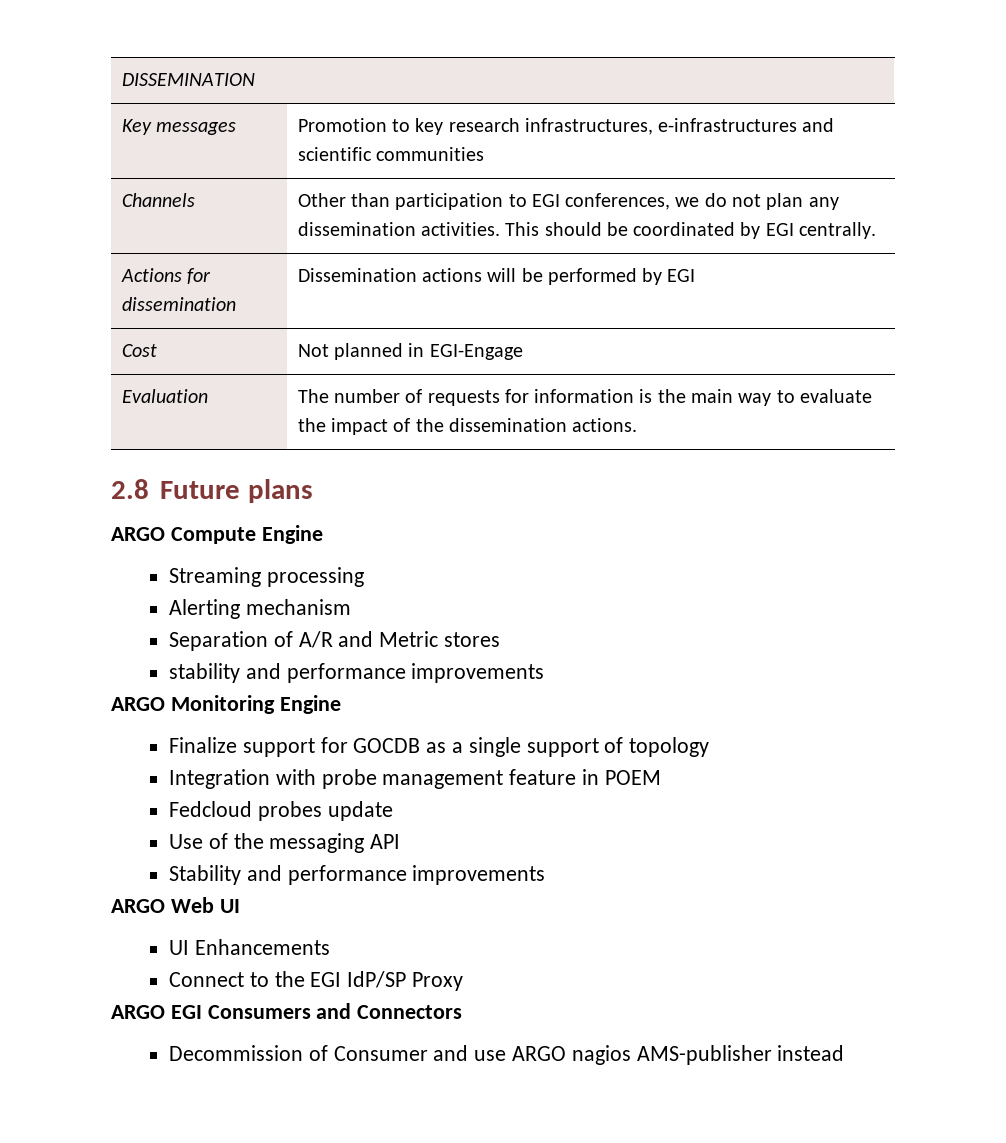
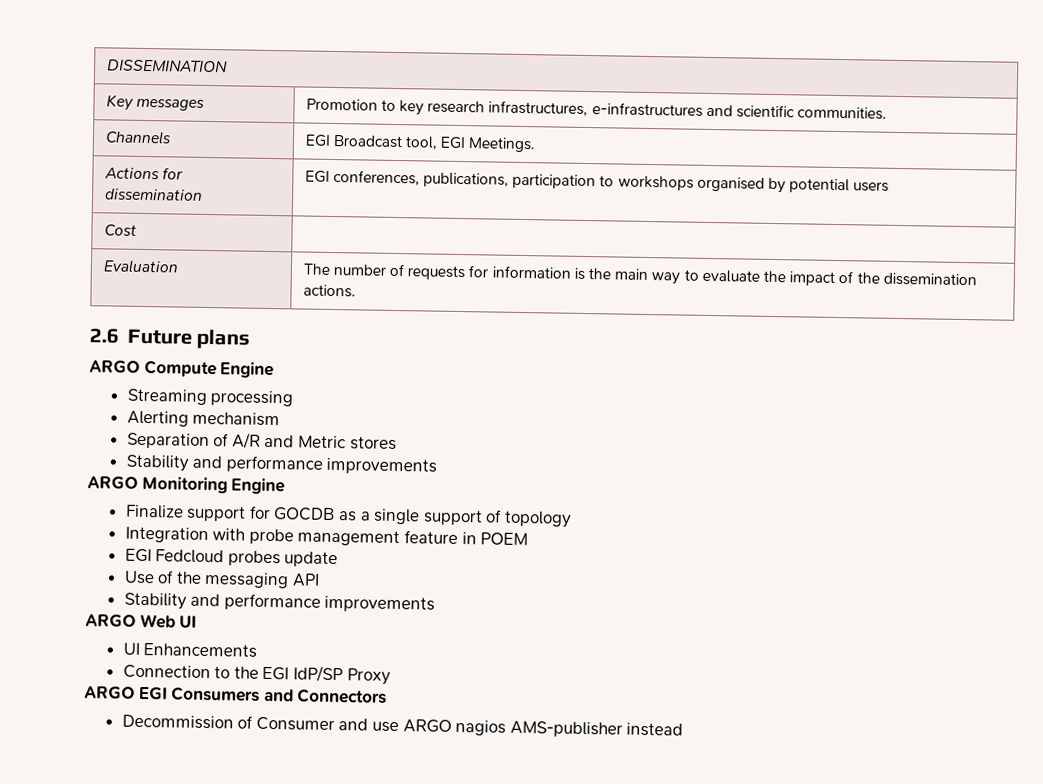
[376,147,485,161] communities -> [797,106,888,120] communities.
[297,193,839,210] [297,222,876,239] [120,268,212,284] [121,297,236,311] [297,268,696,285] [121,344,157,357] [297,343,523,360] Other than participation to EGI conferences, we do not plan any dissemination activities. This should be coordinated by EGI centrally. // Actions for dissemination | Dissemination actions will be performed by EGI // Cost | Not planned in EGI-Engage -> [304,134,537,153] [103,167,183,180] [104,188,203,201] [304,169,890,194] [103,224,137,236] EGI Broadcast tool, EGI Meetings. // Actions for dissemination | EGI conferences, publications, participation to workshops organised by potential users // Cost |
[111,479,149,499] 2.8 -> [89,328,119,344] 2.6
[168,663,240,683] stability -> [125,454,189,472] Stability
(661, 777) none -> [124,548,152,563] EGI
[168,972,244,987] Connect -> [122,664,211,680] Connection

